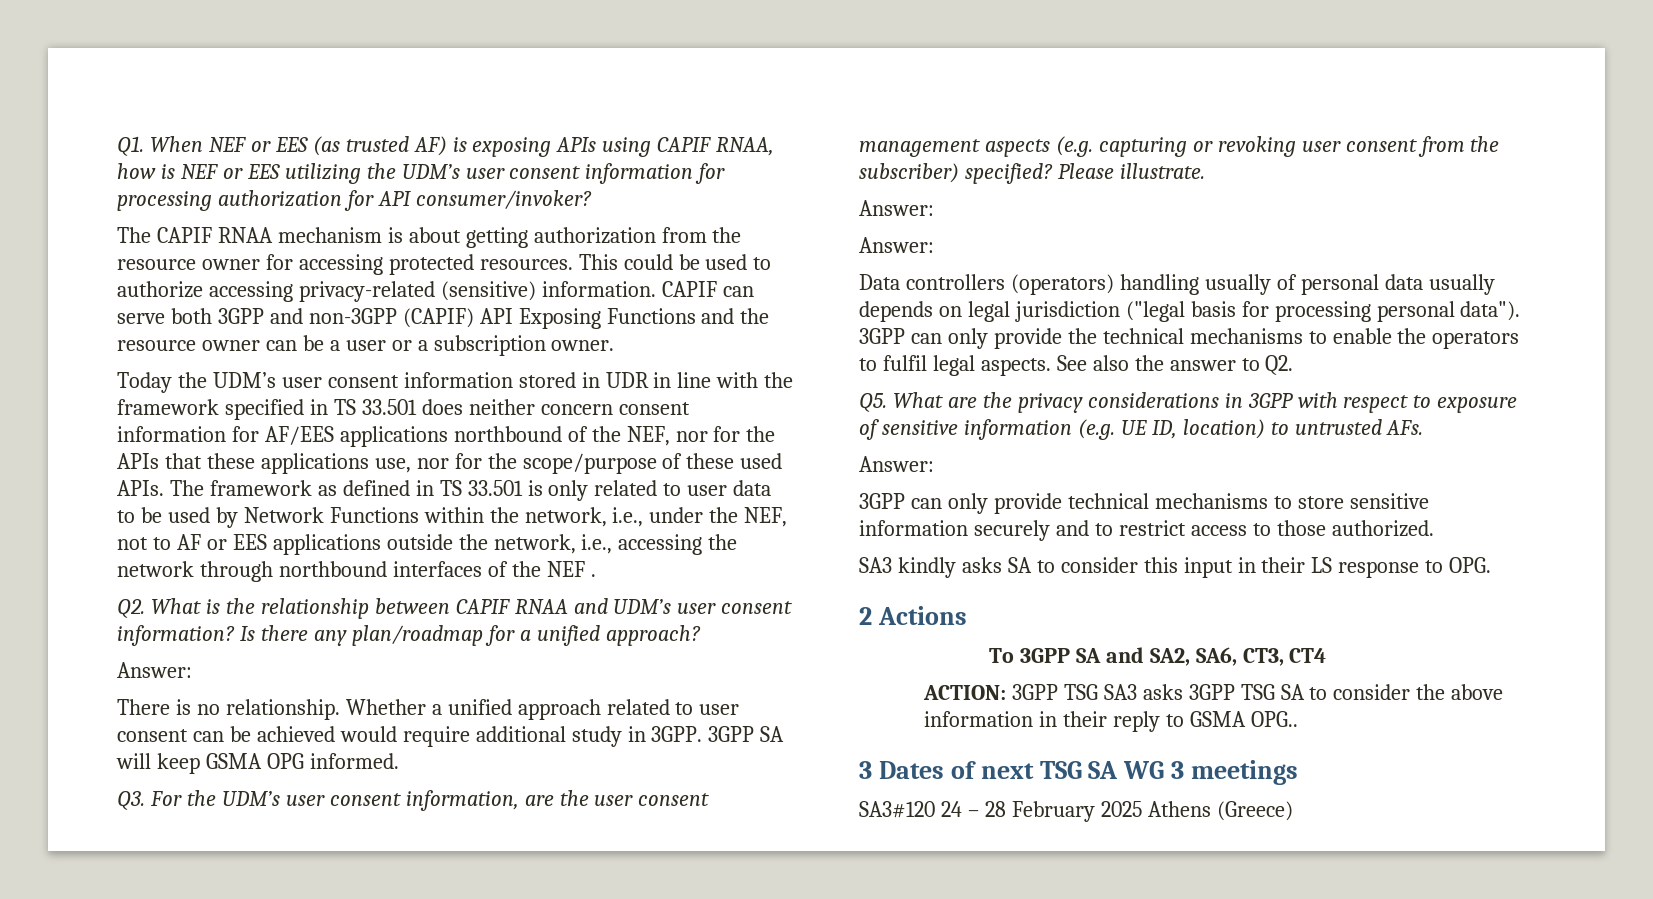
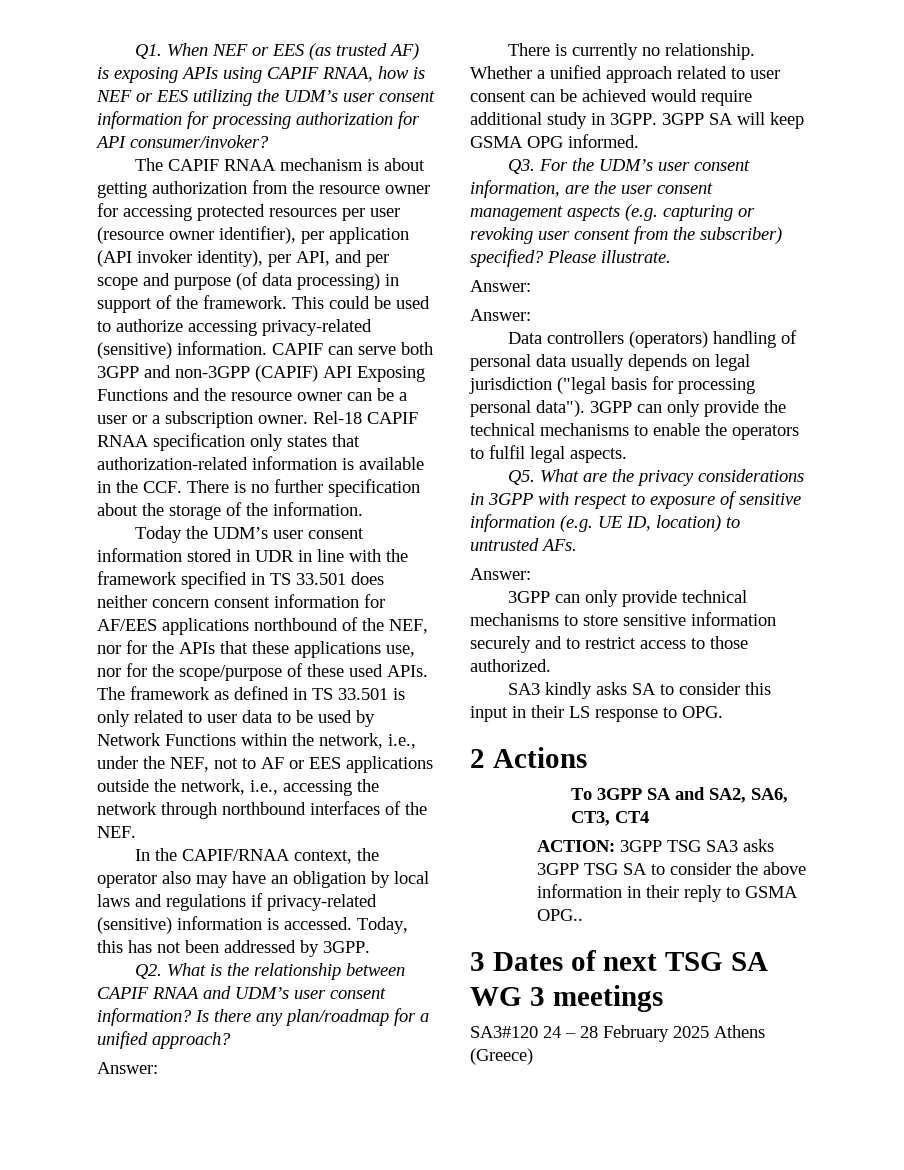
[479,259,573,270] resources. -> [269,208,400,221] [97,226,409,244] [97,250,389,267] [97,272,399,290] [97,295,287,313] resources per user (resource owner identifier), per application (API invoker identity), per API, and per scope and purpose (of data processing) in support of the framework.
(615, 345) none -> [313,411,418,424] [97,433,360,451] [97,456,424,470] [97,479,420,497] [97,502,363,520] Rel-18 CAPIF RNAA specification only states that authorization-related information is available in the CCF. There is no further specification about the storage of the information.
[546,561,596,577] NEF . -> [97,826,136,838] [134,848,379,864] [97,871,429,888] [97,893,377,911] [97,916,408,934] [97,940,370,957] NEF. // In the CAPIF/RNAA context, the operator also may have an obligation by local laws and regulations if privacy-related (sensitive) information is accessed. Today, this has not been addressed by 3GPP.
(191, 707) none -> [571,43,638,60] currently
[1204,274,1271,295] usually -> (776, 339) none
[1056,355,1294,375] See also the answer to Q2. -> (627, 455) none

